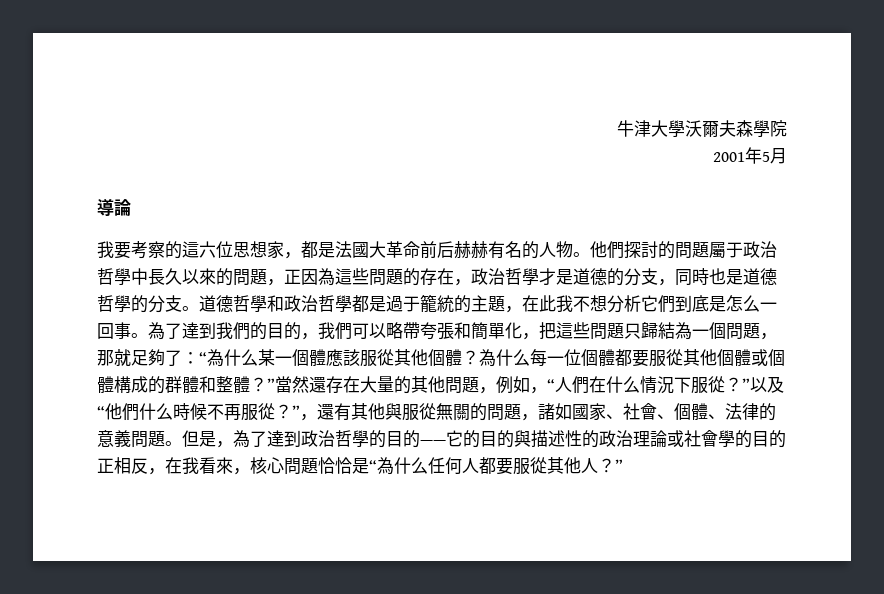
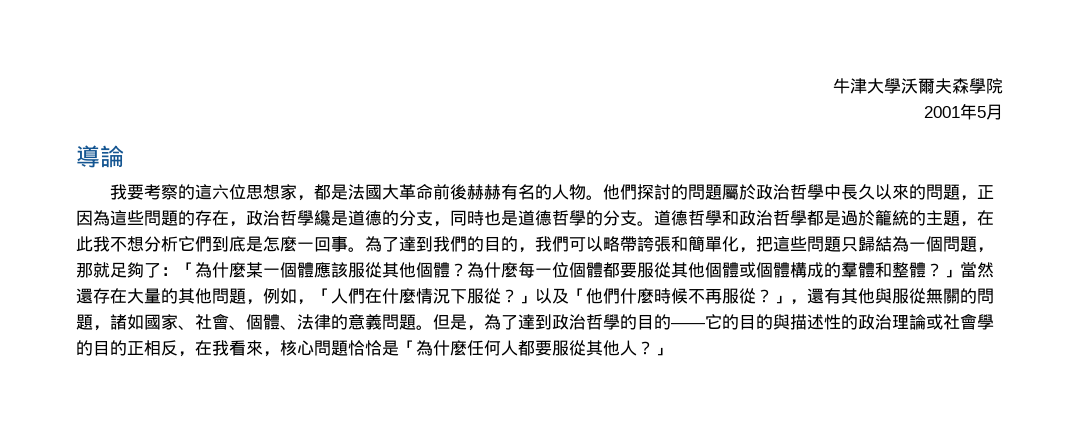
[437,241,454,258] 后 -> [449,184,467,200] 後
[726,242,743,258] 于 -> [738,184,756,200] 於
[539,268,556,285] 才 -> [314,210,331,226] 纔
[403,296,420,312] 于 -> [858,210,875,226] 於
[743,295,760,312] 么 -> [280,236,297,252] 麼
[420,322,437,340] 夸 -> [637,236,654,252] 誇
[199,349,258,367] “為什么 -> [178,262,246,278] 「為什麼
[513,349,530,366] 么 -> [501,262,518,278] 麼
[165,376,182,393] 群 -> [841,262,858,278] 羣
[267,378,275,391] ” -> [943,269,960,278] 」
[547,379,555,391] “ -> [314,288,331,302] 「
[623,376,640,393] 么 -> [399,288,416,304] 麼
[742,376,784,393] [97,403,173,421] ”以及“他們什么 -> [518,288,654,304] 」以及「他們什麼
[292,405,300,418] ” -> [773,295,790,304] 」
[369,457,428,475] “為什么 -> [399,340,467,356] 「為什麼
[615,459,623,472] ” -> [654,347,671,356] 」

